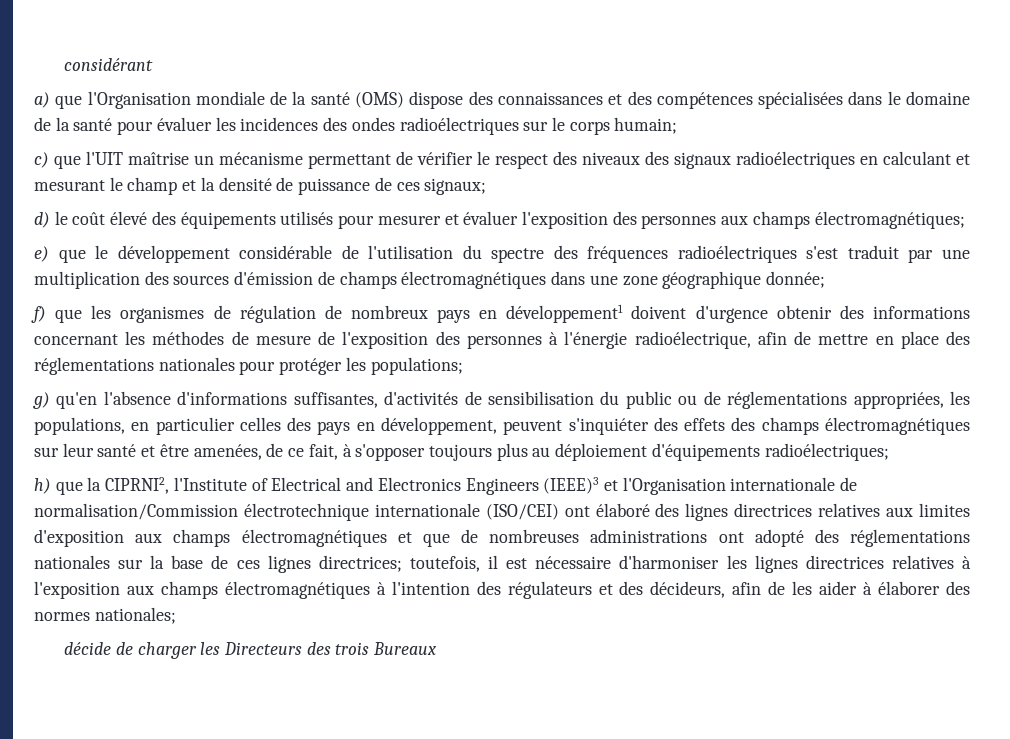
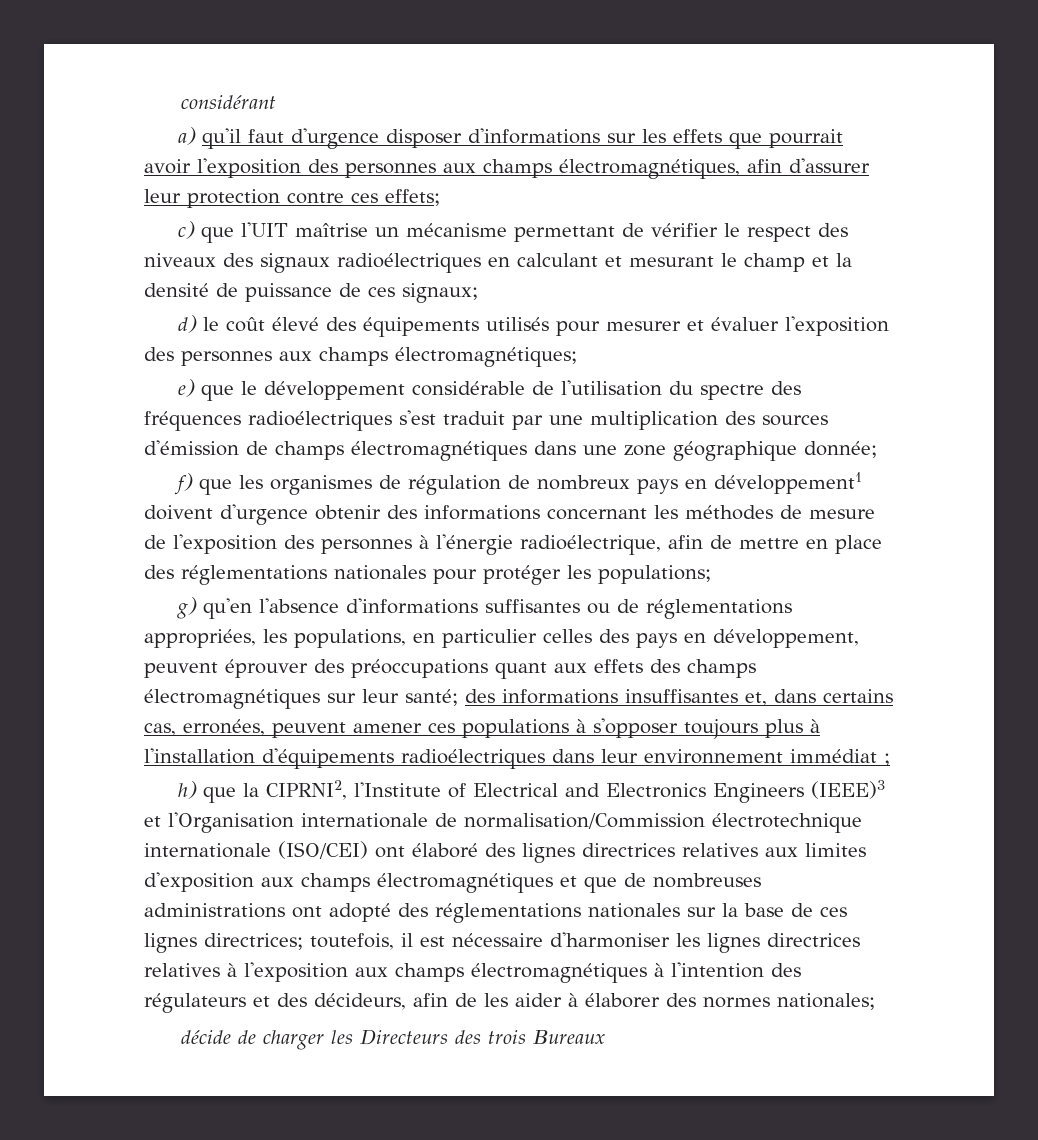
[55,91,970,109] [34,117,678,135] que l'Organisation mondiale de la santé (OMS) dispose des connaissances et des compétences spécialisées dans le domaine de la santé pour évaluer les incidences des ondes radioélectriques sur le corps humain; -> [201,128,843,149] [144,158,870,179] [144,189,440,208] qu'il faut d'urgence disposer d'informations sur les effets que pourrait avoir l'exposition des personnes aux champs électromagnétiques, afin d'assurer leur protection contre ces effets;
[293,391,672,409] suffisantes, d'activités de sensibilisation du public -> [484,599,580,613] suffisantes
[568,417,678,435] s'inquiéter des -> [225,659,587,679] éprouver des préoccupations quant aux
[97,443,889,461] santé et être amenées, de ce fait, à s'opposer toujours plus au déploiement d'équipements radioélectriques; -> [405,689,893,706] [144,718,820,739] [144,748,890,769] santé; des informations insuffisantes et, dans certains cas, erronées, peuvent amener ces populations à s'opposer toujours plus à l'installation d'équipements radioélectriques dans leur environnement immédiat ;

